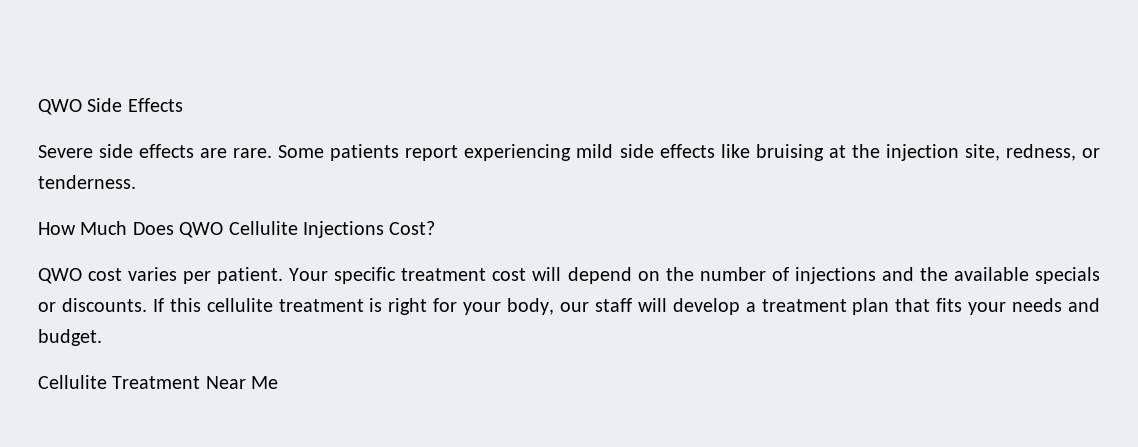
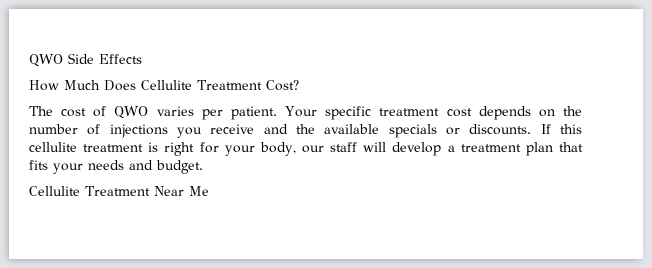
[38,144,1101,161] [38,175,136,189] [38,221,436,238] [38,268,123,284] Severe side effects are rare. Some patients report experiencing mild side effects like bruising at the injection site, redness, or tenderness. // How Much Does QWO Cellulite Injections Cost? // QWO cost -> [29,80,299,91] [29,106,149,119] How Much Does Cellulite Treatment Cost? // The cost of QWO
[532,267,632,284] will depend -> [478,106,531,120] depends
(876, 275) none -> [177,124,255,138] you receive

